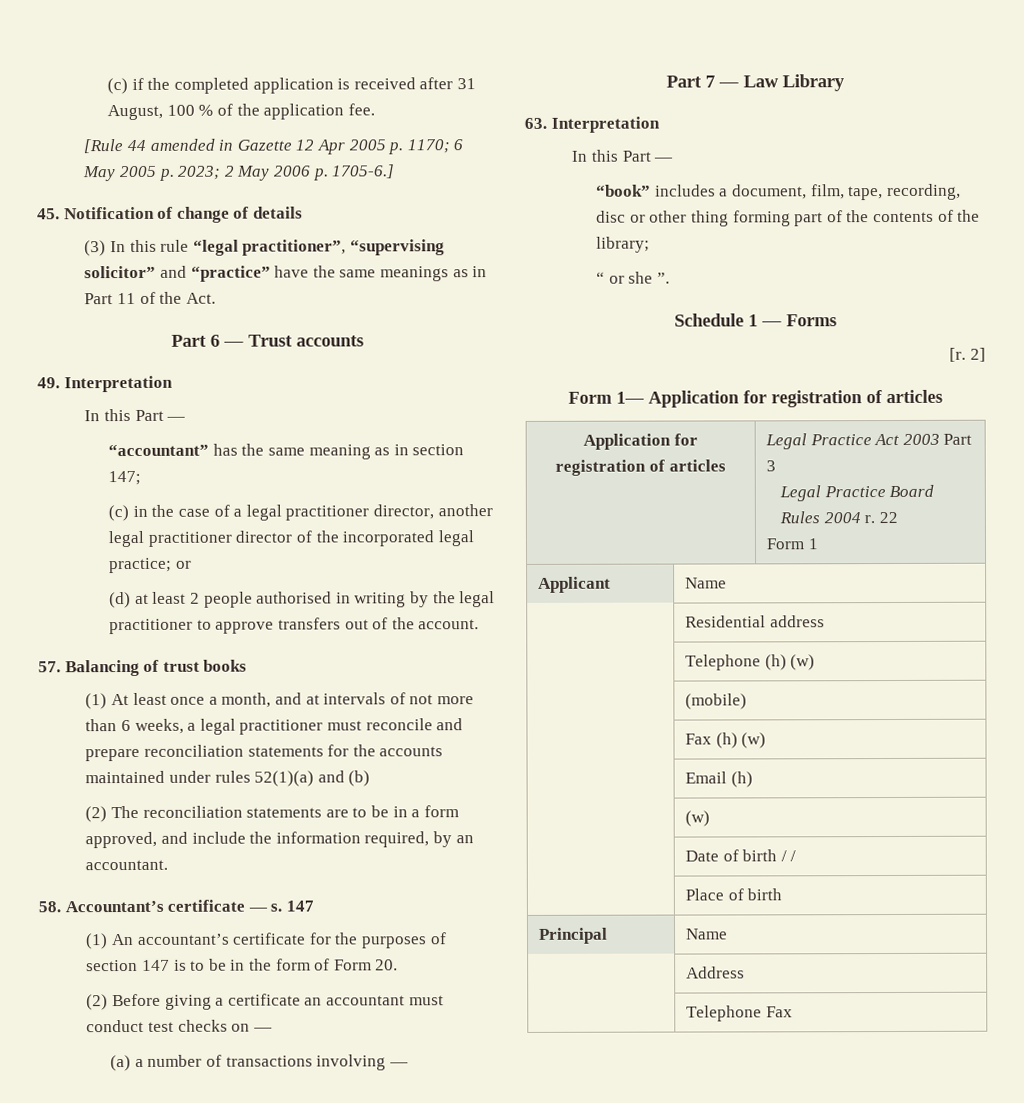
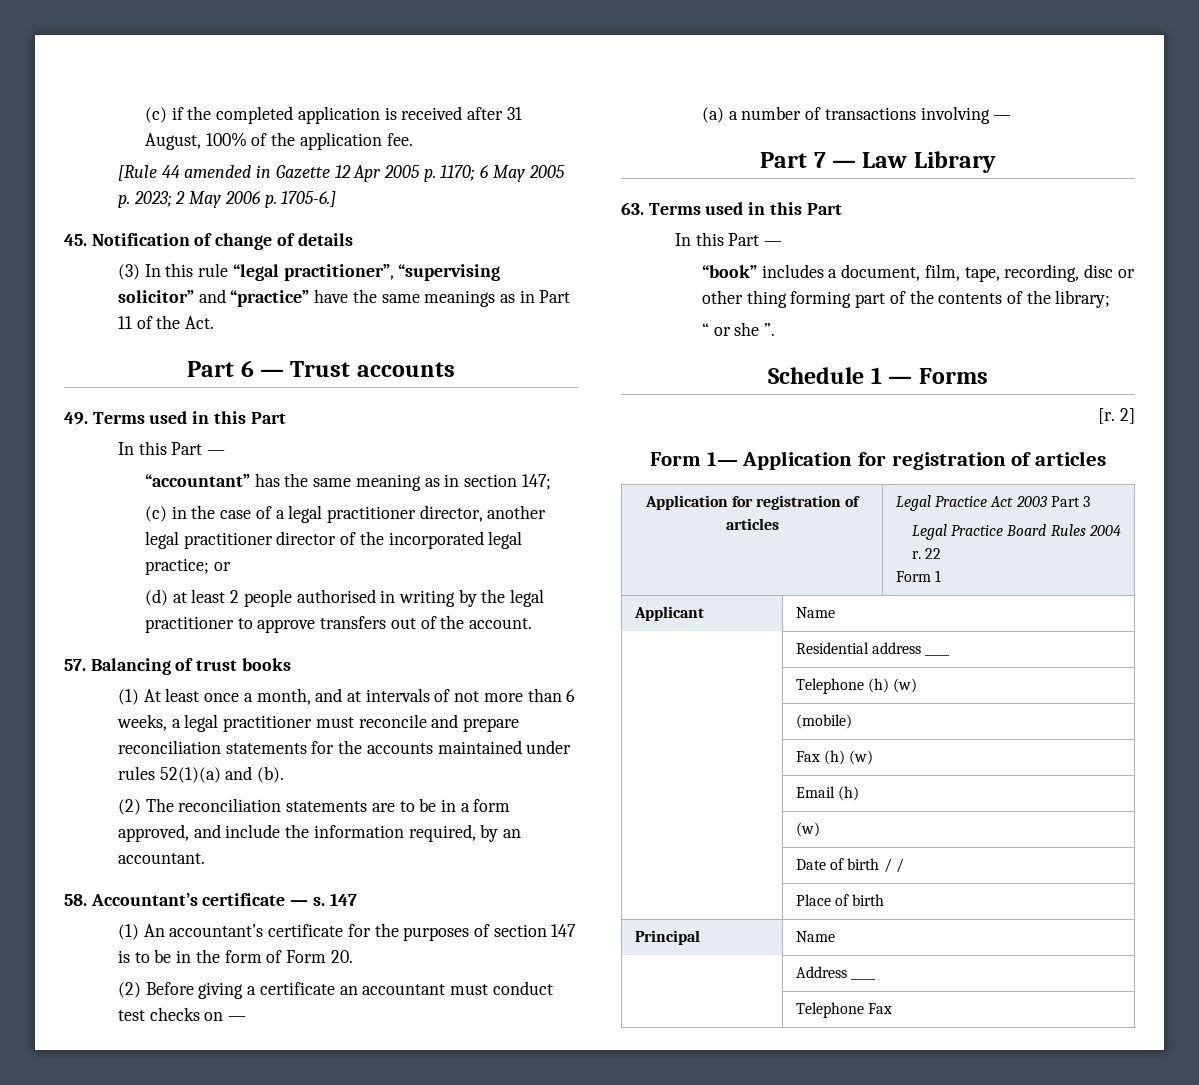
[166,104,214,116] 100 % -> [205,132,247,147] 100%
[63,375,173,393] Interpretation -> [92,411,286,424] Terms used in this Part
[348,770,371,787] (b) -> [257,766,285,783] (b).
[550,116,660,133] Interpretation -> [648,202,842,215] Terms used in this Part
(825, 621) none -> [925,654,950,656] ____
(745, 972) none -> [850,978,875,980] ____

